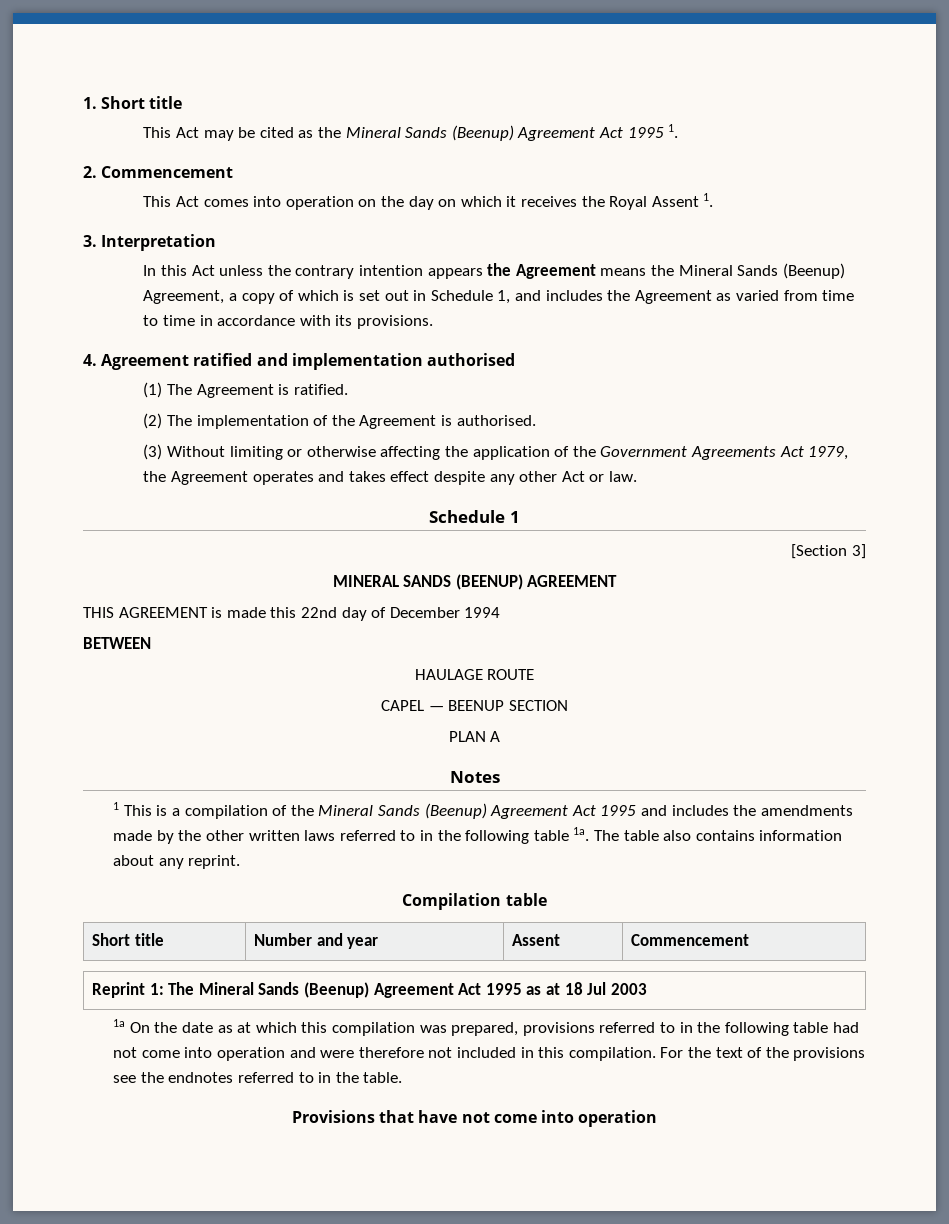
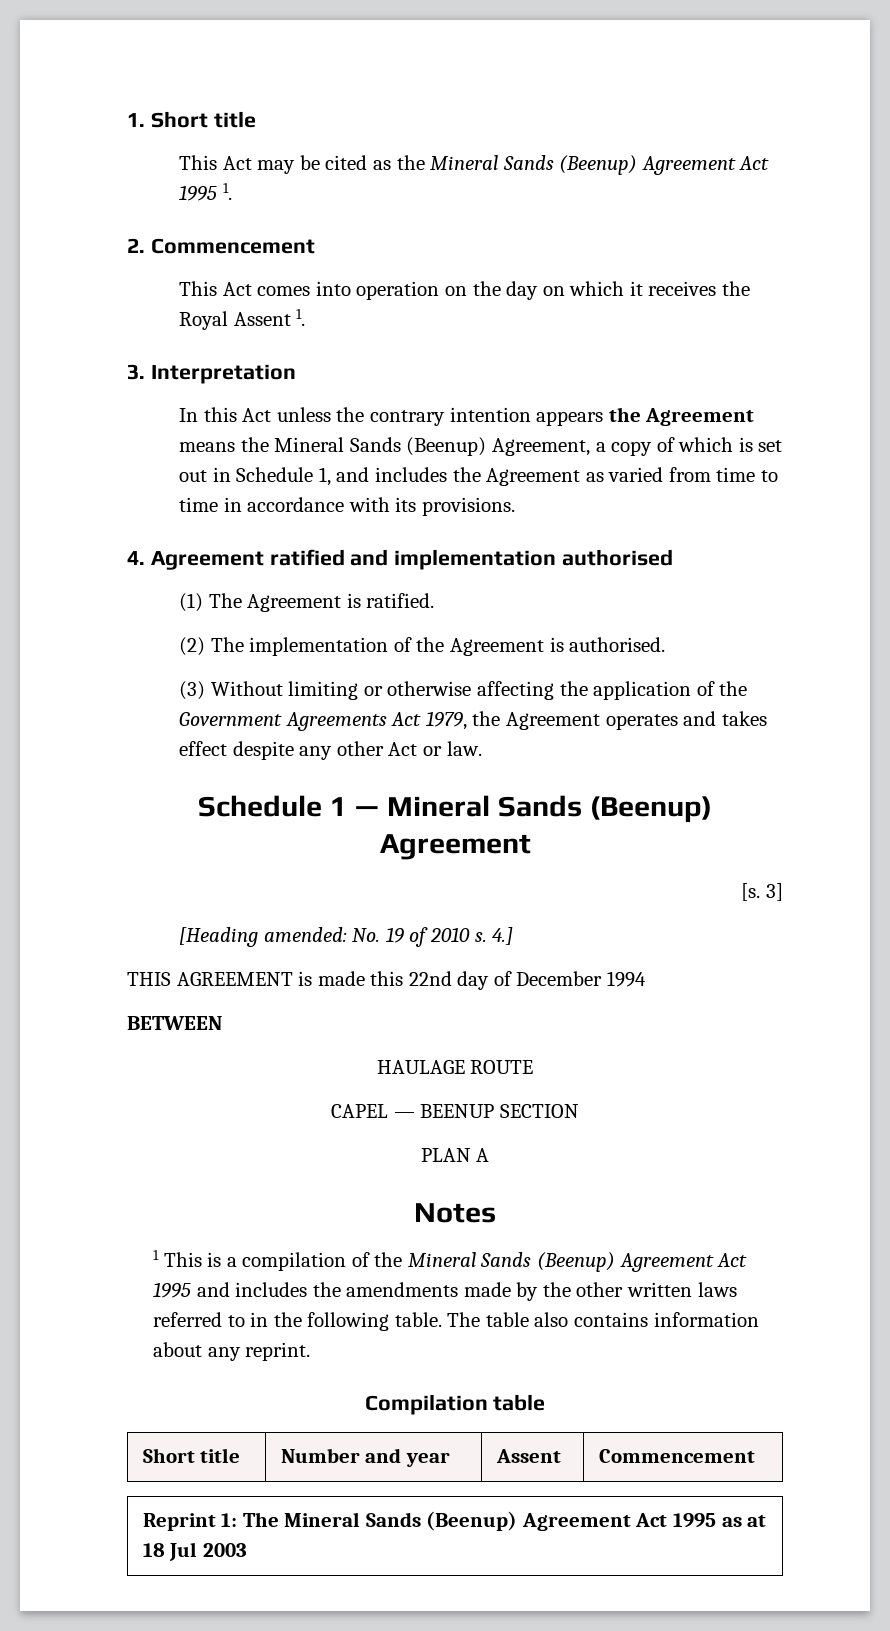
[791,544,866,559] [332,574,618,590] // [Section 3] // MINERAL SANDS (BEENUP) AGREEMENT -> [355,795,712,823] [379,834,531,860] [741,883,783,901] [179,927,514,947] — Mineral Sands (Beenup) Agreement // [s. 3] // [Heading amended: No. 19 of 2010 s. 4.]
[533,827,590,841] table 1a. -> [394,1312,442,1327] table.
[113,1019,859,1036] [113,1047,866,1061] [113,1072,403,1083] [291,1110,658,1127] // 1a On the date as at which this compilation was prepared, provisions referred to in the following table had not come into operation and were therefore not included in this compilation. For the text of the provisions see the endnotes referred to in the table. // Provisions that have not come into operation -> (247, 1550) none

